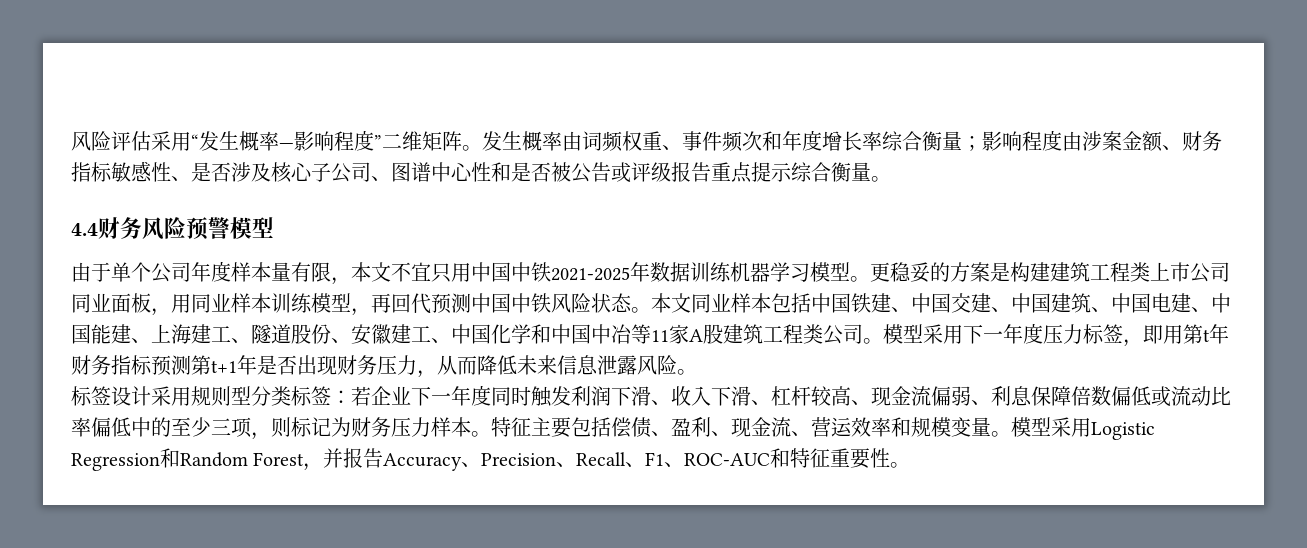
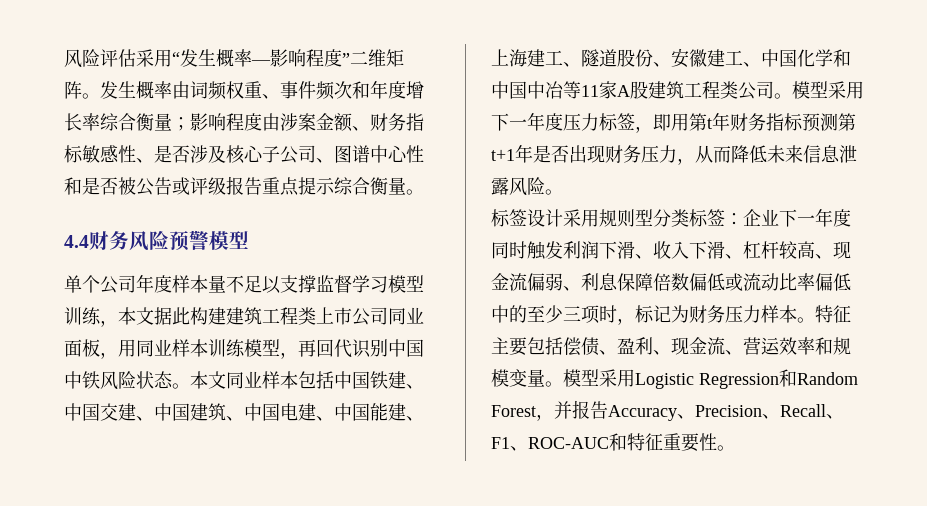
[71,262,111,282] 由于 -> (249, 240) none
[291,262,1010,285] 有限，本文不宜只用中国中铁2021-2025年数据训练机器学习模型。更稳妥的方案是 -> [226,275,424,294] [64,307,190,327] 不足以支撑监督学习模型训练，本文据此
[431,293,471,314] 预测 -> [352,339,388,358] 识别
[351,386,371,406] 若 -> (743, 219) none
[251,417,291,440] ，则 -> [599,305,635,325] 时，

